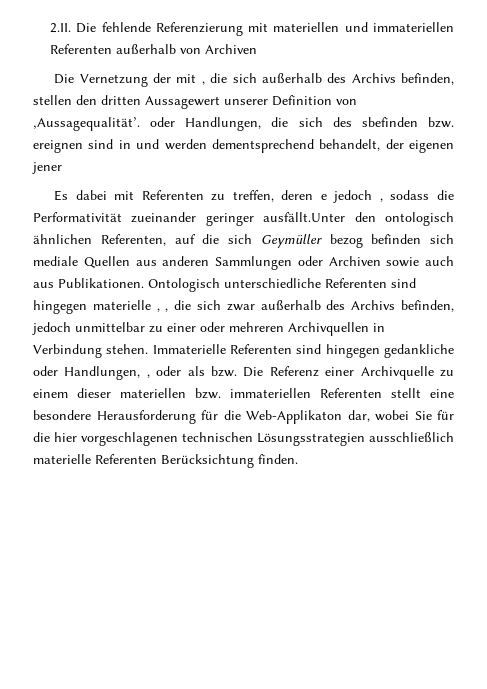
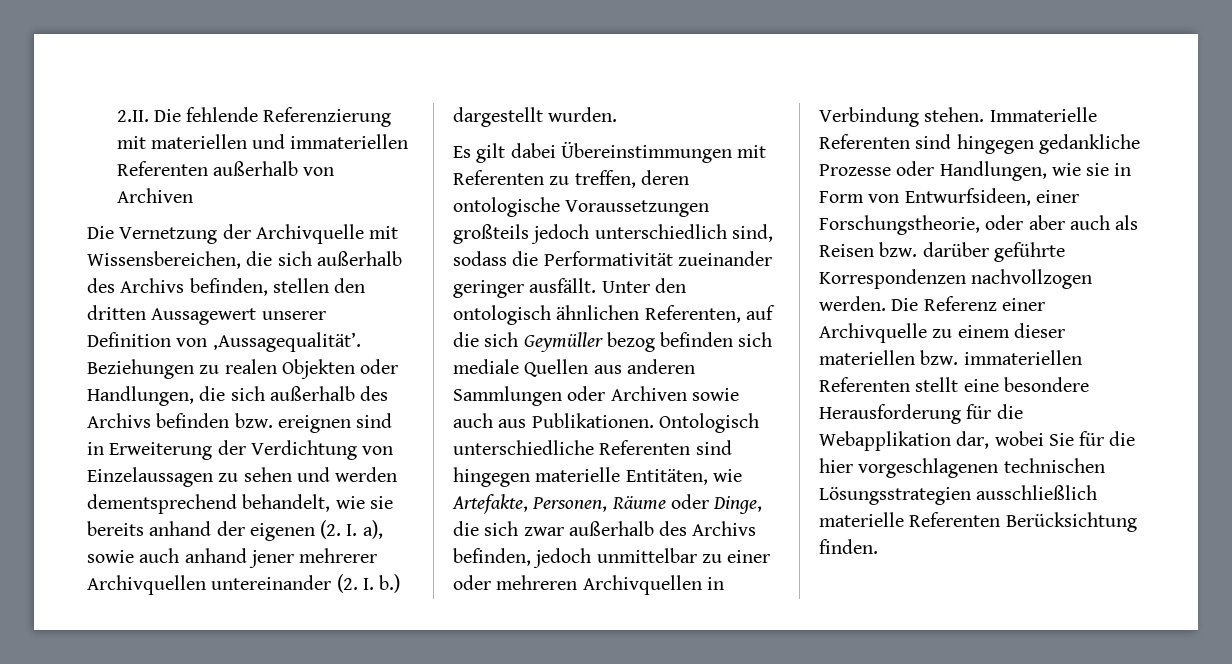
[176,74,205,85] mit , -> [255,224,399,244] [87,251,241,269] Archivquelle mit Wissensbereichen,
[150,117,455,131] [33,139,454,153] [32,162,62,174] [54,190,107,201] oder Handlungen, die sich des sbefinden bzw. ereignen sind in und werden dementsprechend behandelt, der eigenen jener // Es dabei -> [87,359,399,379] [87,386,389,406] [87,413,393,433] [87,440,394,460] [87,467,398,487] [87,494,393,514] [87,520,383,541] [87,548,378,568] [87,574,401,595] [453,107,618,127] [453,141,732,163] Beziehungen zu realen Objekten oder Handlungen, die sich außerhalb des Archivs befinden bzw. ereignen sind in Erweiterung der Verdichtung von Einzelaussagen zu sehen und werden dementsprechend behandelt, wie sie bereits anhand der eigenen (2. I. a), sowie auch anhand jener mehrerer Archivquellen untereinander (2. I. b.) dargestellt wurden. // Es gilt dabei Übereinstimmungen
[320,190,383,203] e jedoch , -> [453,197,710,217] [453,224,773,244] ontologische Voraussetzungen großteils jedoch unterschiedlich sind,
[263,212,346,222] ausfällt.Unter -> [529,278,650,293] ausfällt. Unter
[156,308,169,312] , , -> [625,469,742,485] [452,494,763,514] Entitäten, wie Artefakte, Personen, Räume oder Dinge,
[33,366,238,380] oder Handlungen, , oder als bzw. -> [819,161,1132,181] [819,188,1079,206] [819,215,1139,235] [819,242,1065,262] [819,269,1093,289] [819,296,886,311] Prozesse oder Handlungen, wie sie in Form von Entwurfsideen, einer Forschungstheorie, oder aber auch als Reisen bzw. darüber geführte Korrespondenzen nachvollzogen werden.
[246,410,342,424] Web-Applikaton -> [819,431,951,451] Webapplikation

